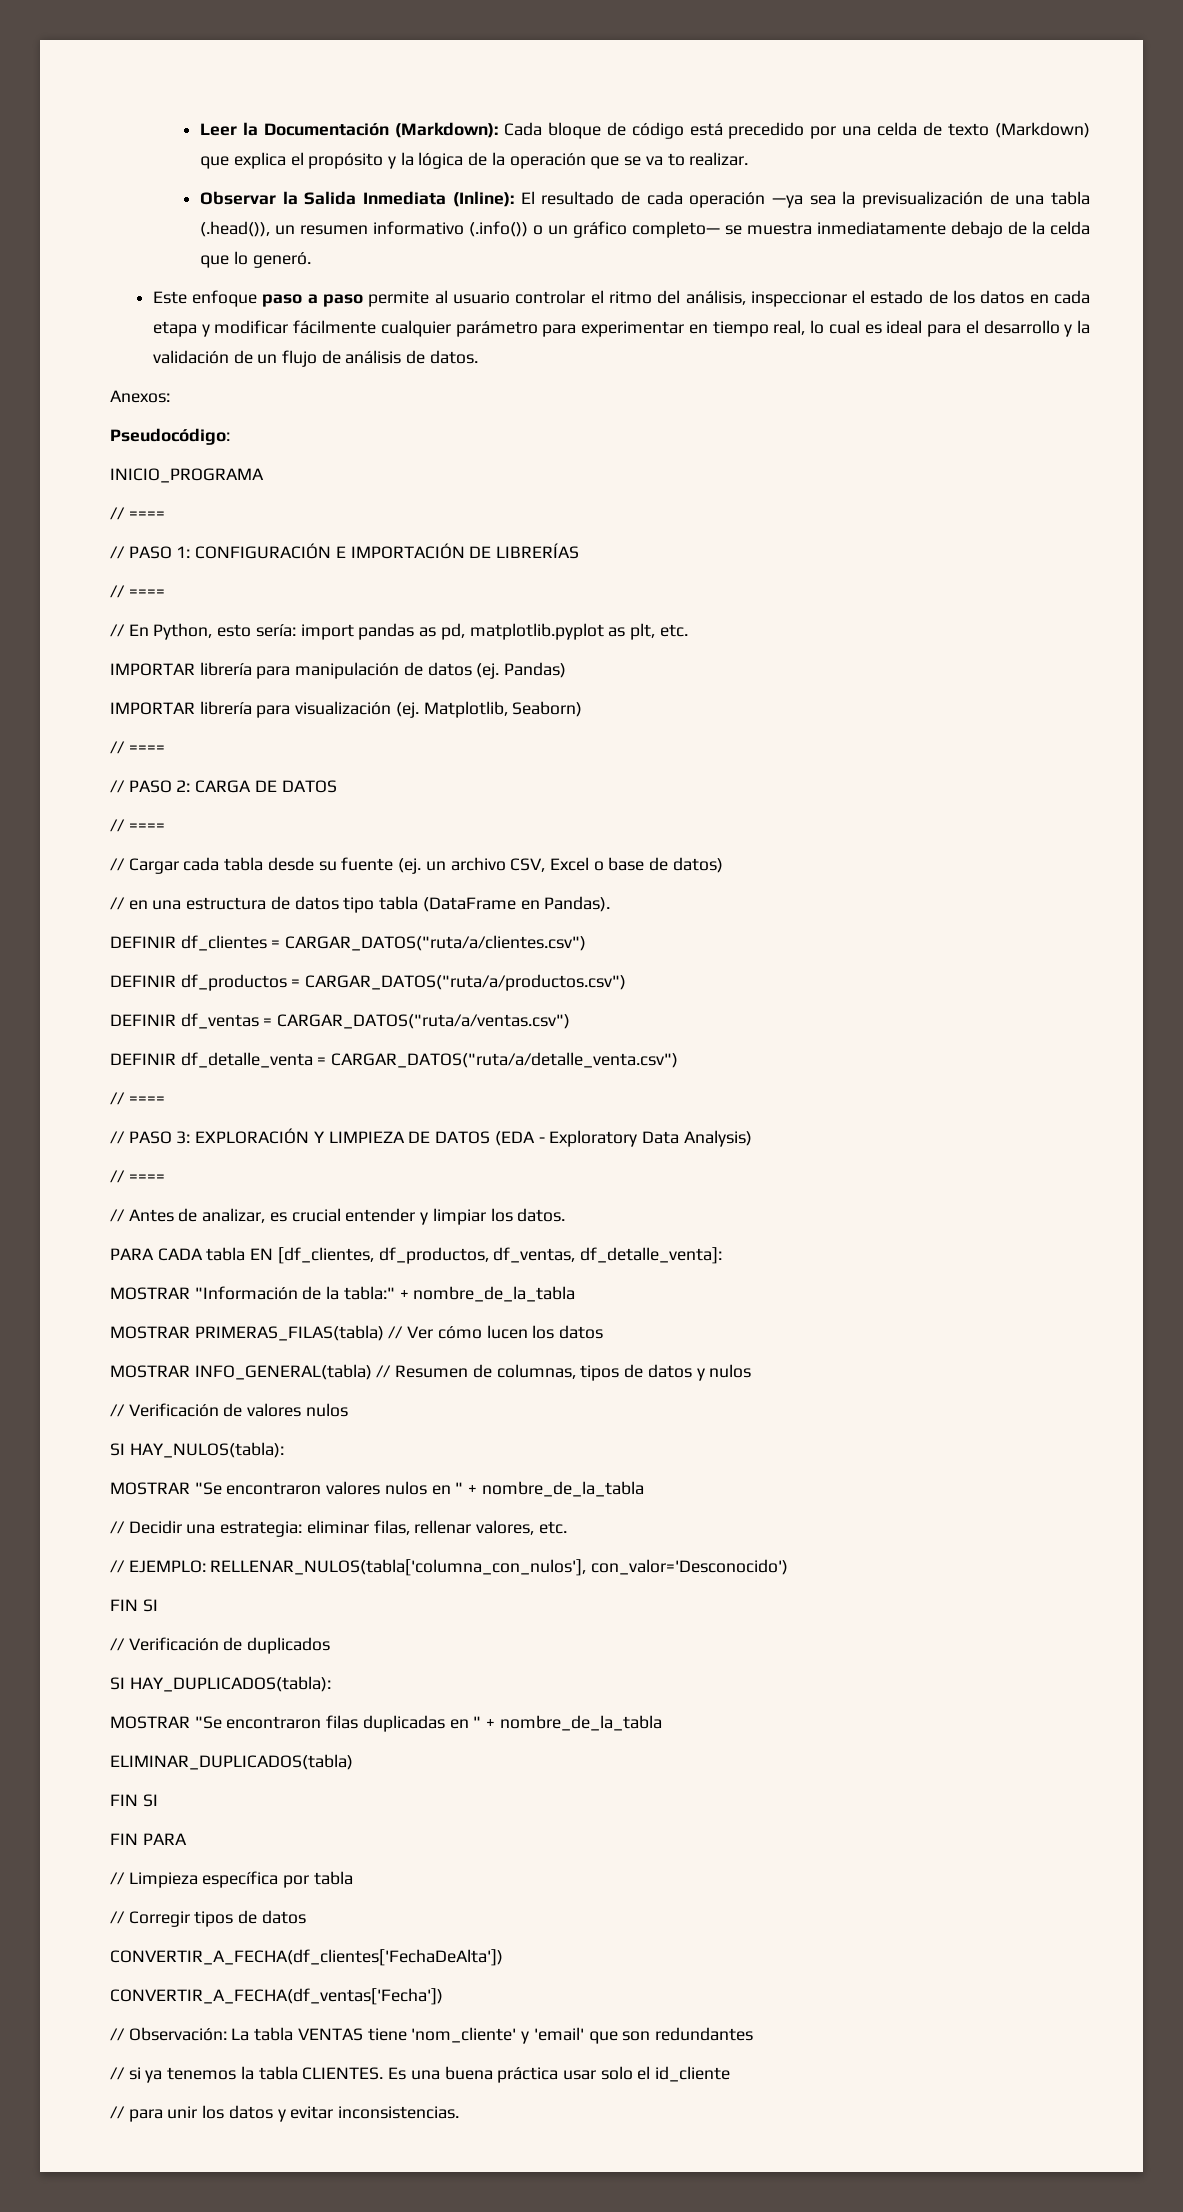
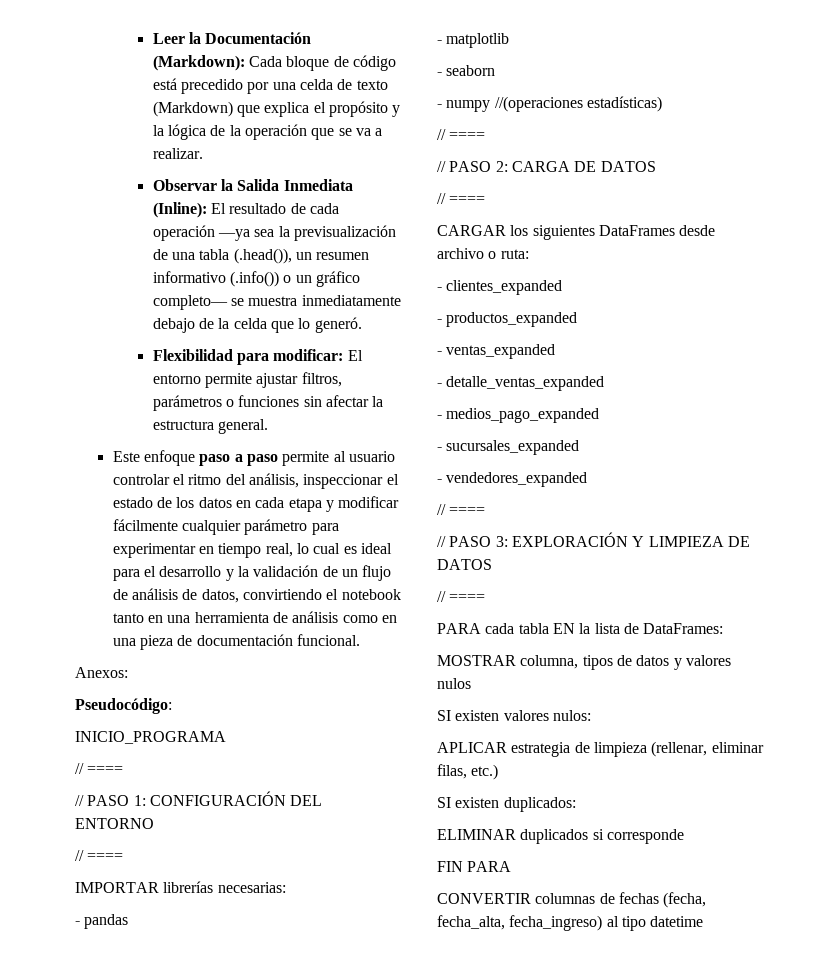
[667,153,685,166] to -> [375,128,383,136] a
(311, 260) none -> [152,349,363,365] [152,372,342,388] [152,395,384,411] [152,419,269,434] // Flexibilidad para modificar: El entorno permite ajustar filtros, parámetros o funciones sin afectar la estructura general.
[429,350,478,364] datos. -> [201,589,401,603] [112,611,397,623] [112,634,360,650] datos, convirtiendo el notebook tanto en una herramienta de análisis como en una pieza de documentación funcional.
[335,543,580,559] [110,585,165,598] [110,623,688,640] [110,662,567,679] [110,701,583,718] E IMPORTACIÓN DE LIBRERÍAS // // ==== // // En Python, esto sería: import pandas as pd, matplotlib.pyplot as plt, etc. // IMPORTAR librería para manipulación de datos (ej. Pandas) // IMPORTAR librería para visualización (ej. Matplotlib, Seaborn) -> [290,795,323,806] [75,818,154,829] [75,850,124,861] [75,881,286,893] [75,914,129,929] [437,33,510,48] [437,65,496,76] [437,96,662,112] DEL ENTORNO // // ==== // IMPORTAR librerías necesarias: // - pandas // - matplotlib // - seaborn // - numpy //(operaciones estadísticas)
[110,857,723,874] [110,896,611,913] [110,935,587,951] [110,974,627,991] [110,1013,571,1029] [110,1052,679,1068] // Cargar cada tabla desde su fuente (ej. un archivo CSV, Excel o base de datos) // // en una estructura de datos tipo tabla (DataFrame en Pandas). // DEFINIR df_clientes = CARGAR_DATOS("ruta/a/clientes.csv") // DEFINIR df_productos = CARGAR_DATOS("ruta/a/productos.csv") // DEFINIR df_ventas = CARGAR_DATOS("ruta/a/ventas.csv") // DEFINIR df_detalle_venta = CARGAR_DATOS("ruta/a/detalle_venta.csv") -> [437,225,716,240] [437,248,529,259] [437,280,563,295] [437,312,578,327] [437,344,556,359] [437,376,605,391] [437,408,600,423] [437,440,580,455] [437,472,588,487] CARGAR los siguientes DataFrames desde archivo o ruta: // - clientes_expanded // - productos_expanded // - ventas_expanded // - detalle_ventas_expanded // - medios_pago_expanded // - sucursales_expanded // - vendedores_expanded
[494,1130,752,1147] [110,1170,165,1183] [110,1208,566,1225] [110,1248,203,1261] (EDA - Exploratory Data Analysis) // // ==== // // Antes de analizar, es crucial entender y limpiar los datos. // PARA CADA -> [437,591,486,602] [437,623,515,634] // // ==== // PARA cada
[277,1247,723,1264] [110,1286,576,1302] [110,1325,604,1341] [110,1364,752,1381] [110,1403,348,1417] [110,1442,284,1458] [110,1481,644,1497] [110,1520,567,1537] [110,1559,789,1576] [110,1599,158,1612] [110,1637,331,1654] [110,1676,331,1692] [110,1715,662,1732] [110,1754,353,1770] [110,1794,158,1807] [110,1833,187,1845] [110,1871,353,1888] [110,1910,306,1927] [110,1949,503,1966] [110,1988,443,2005] [110,2027,753,2044] [110,2066,731,2083] [110,2105,460,2122] [df_clientes, df_productos, df_ventas, df_detalle_venta]: // MOSTRAR "Información de la tabla:" + nombre_de_la_tabla // MOSTRAR PRIMERAS_FILAS(tabla) // Ver cómo lucen los datos // MOSTRAR INFO_GENERAL(tabla) // Resumen de columnas, tipos de datos y nulos // // Verificación de valores nulos // SI HAY_NULOS(tabla): // MOSTRAR "Se encontraron valores nulos en " + nombre_de_la_tabla // // Decidir una estrategia: eliminar filas, rellenar valores, etc. // // EJEMPLO: RELLENAR_NULOS(tabla['columna_con_nulos'], con_valor='Desconocido') // FIN SI // // Verificación de duplicados // SI HAY_DUPLICADOS(tabla): // MOSTRAR "Se encontraron filas duplicadas en " + nombre_de_la_tabla // ELIMINAR_DUPLICADOS(tabla) // FIN SI // FIN PARA // // Limpieza específica por tabla // // Corregir tipos de datos // CONVERTIR_A_FECHA(df_clientes['FechaDeAlta']) // CONVERTIR_A_FECHA(df_ventas['Fecha']) // // Observación: La tabla VENTAS tiene 'nom_cliente' y 'email' que son redundantes // // si ya tenemos la tabla CLIENTES. Es una buena práctica usar solo el id_cliente // // para unir los datos y evitar inconsistencias. -> [579,623,724,634] [437,655,731,670] [437,678,471,689] [437,710,591,721] [437,741,764,757] [437,764,499,780] [437,797,576,812] [437,829,684,844] [437,861,512,872] [437,892,707,908] [437,915,704,931] la lista de DataFrames: // MOSTRAR columna, tipos de datos y valores nulos // SI existen valores nulos: // APLICAR estrategia de limpieza (rellenar, eliminar filas, etc.) // SI existen duplicados: // ELIMINAR duplicados si corresponde // FIN PARA // CONVERTIR columnas de fechas (fecha, fecha_alta, fecha_ingreso) al tipo datetime

